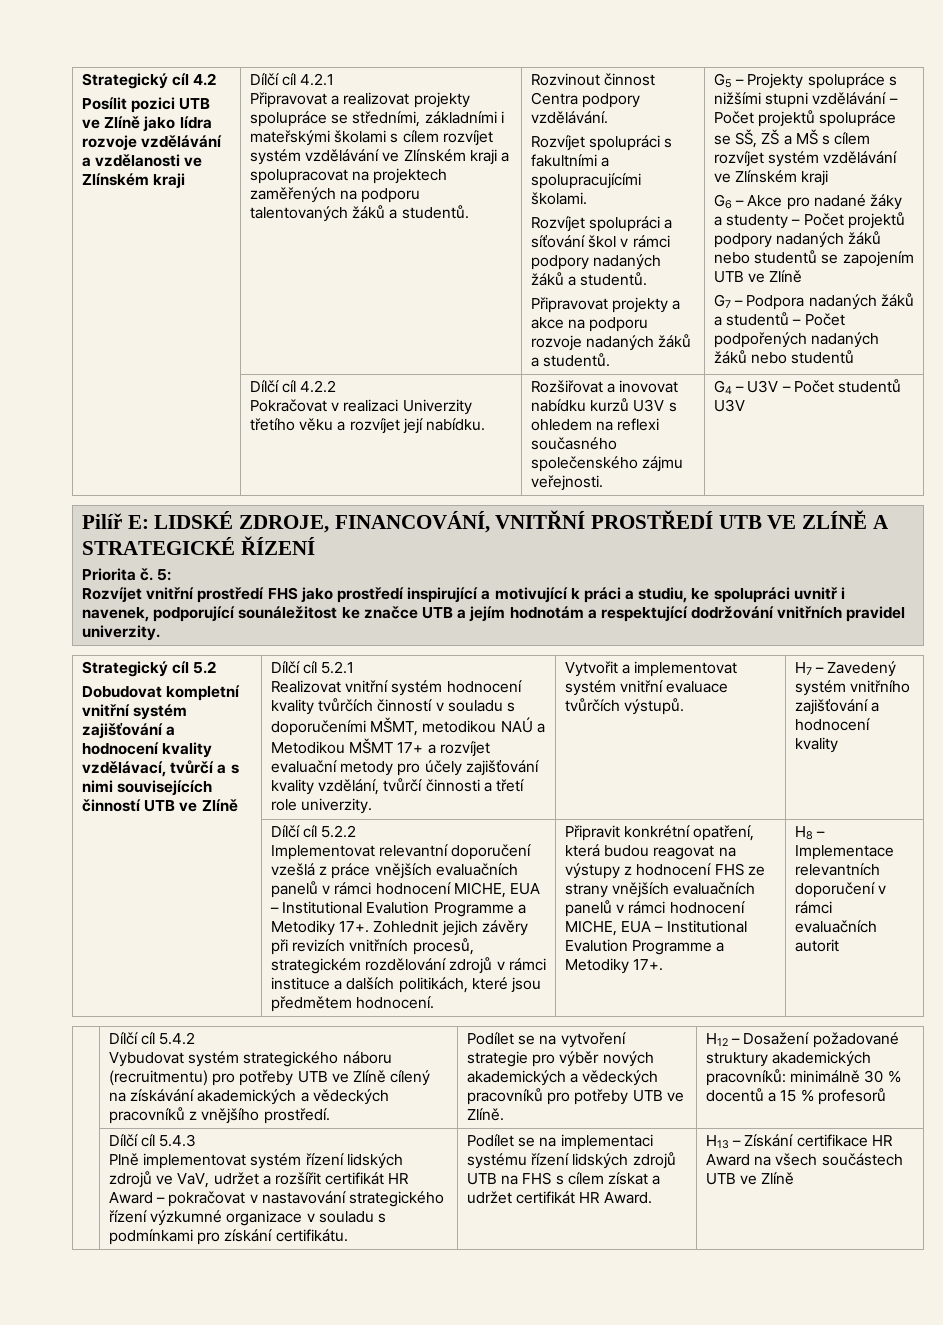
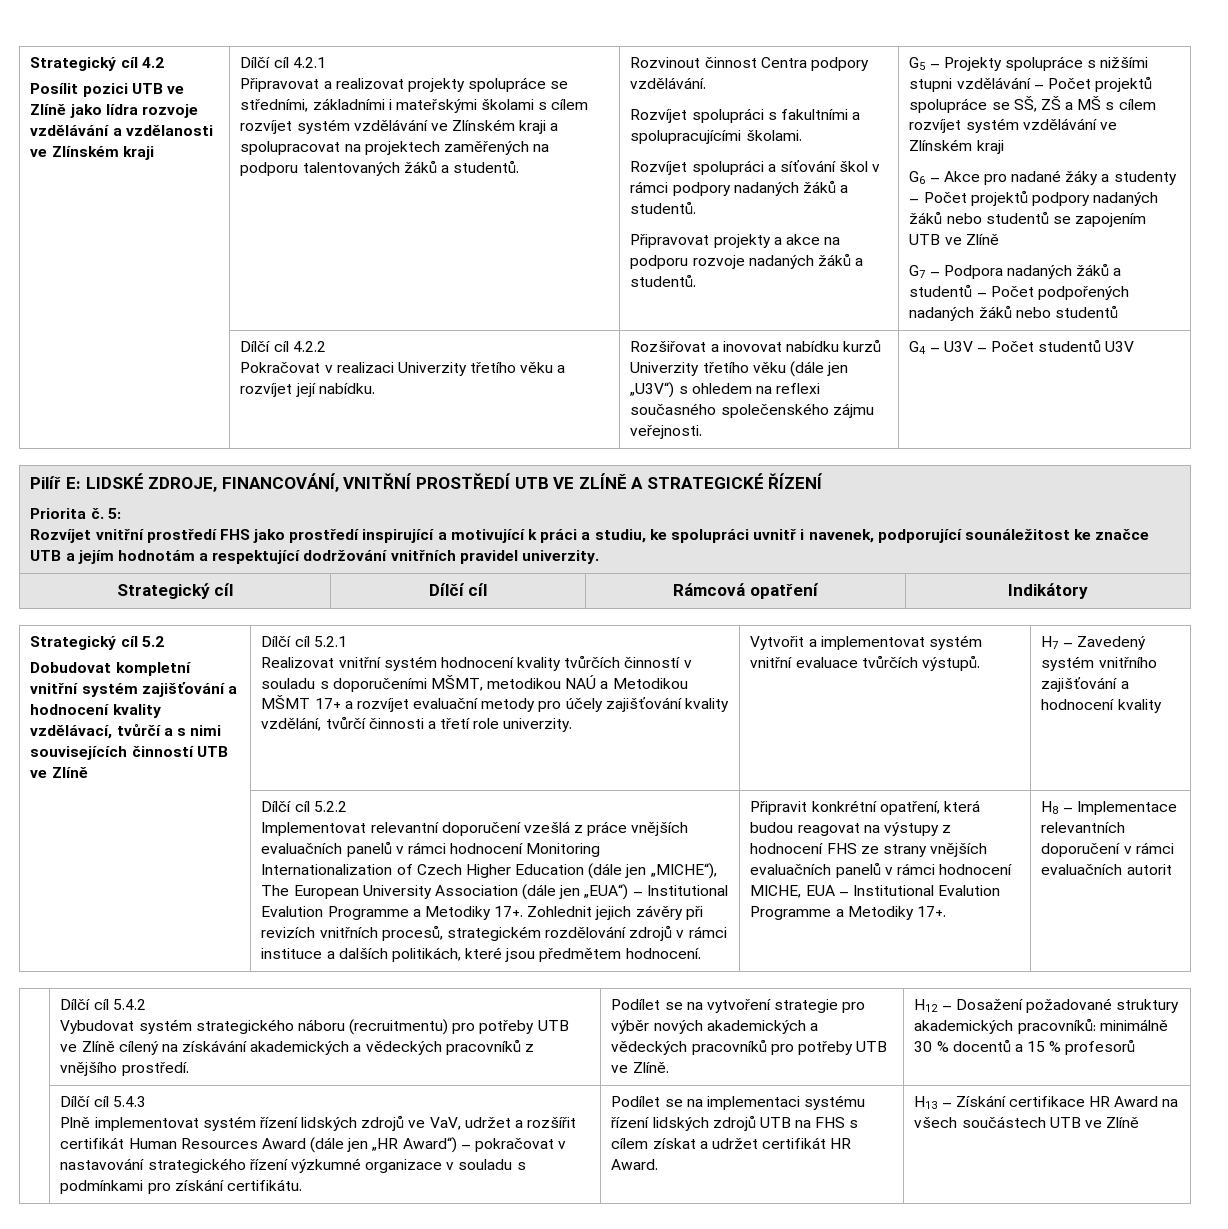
[633,399,665,412] U3V -> [630,361,849,377] [629,382,675,398] Univerzity třetího věku (dále jen „U3V“)
(161, 633) none -> [116,583,234,599] [428,583,488,596] [673,583,819,599] [1008,583,1088,599] // Strategický cíl | Dílčí cíl | Rámcová opatření | Indikátory
[453,882,540,898] MICHE, EUA -> [526,843,601,857] [261,863,717,879] [261,884,629,900] Monitoring Internationalization of Czech Higher Education (dále jen „MICHE“), The European University Association (dále jen „EUA“)
[388,1173,410,1184] [109,1192,154,1204] HR Award -> [128,1137,457,1153] Human Resources Award (dále jen „HR Award“)

